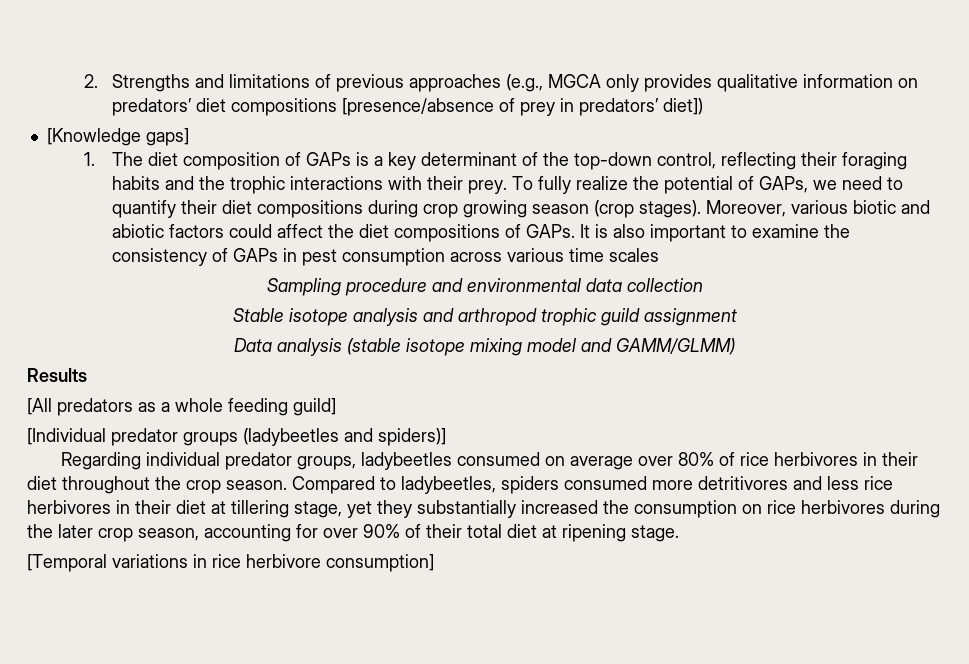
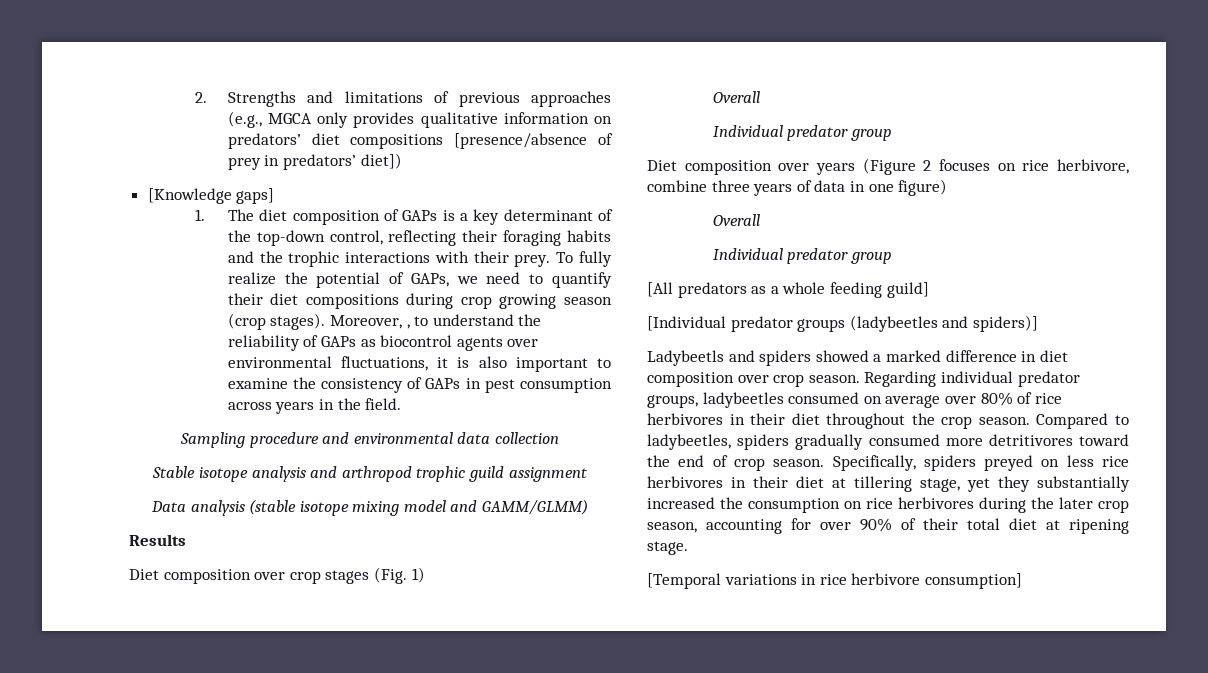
[791,200,931,214] [112,224,591,242] various biotic and abiotic factors could affect the diet compositions of GAPs. It -> [406,314,542,329] [227,335,539,351] [227,356,449,371] , to understand the reliability of GAPs as biocontrol agents over environmental fluctuations, it
[507,248,660,262] various time scales -> [275,398,402,414] years in the field.
(87, 375) none -> [129,567,425,584] [712,91,760,103] [712,125,893,141] [647,158,1129,175] [647,179,948,196] [712,214,760,226] [712,248,893,264] // Diet composition over crop stages (Fig. 1) // Overall // Individual predator group // Diet composition over years (Figure 2 focuses on rice herbivore, combine three years of data in one figure) // Overall // Individual predator group
(446, 437) none -> [647,350,1068,366] [647,372,860,387] Ladybeetls and spiders showed a marked difference in diet composition over crop season.
(559, 485) none -> [795,434,864,450] gradually
[793,476,822,490] and -> [1079,434,1129,446] [647,455,1060,471] toward the end of crop season. Specifically, spiders preyed on

